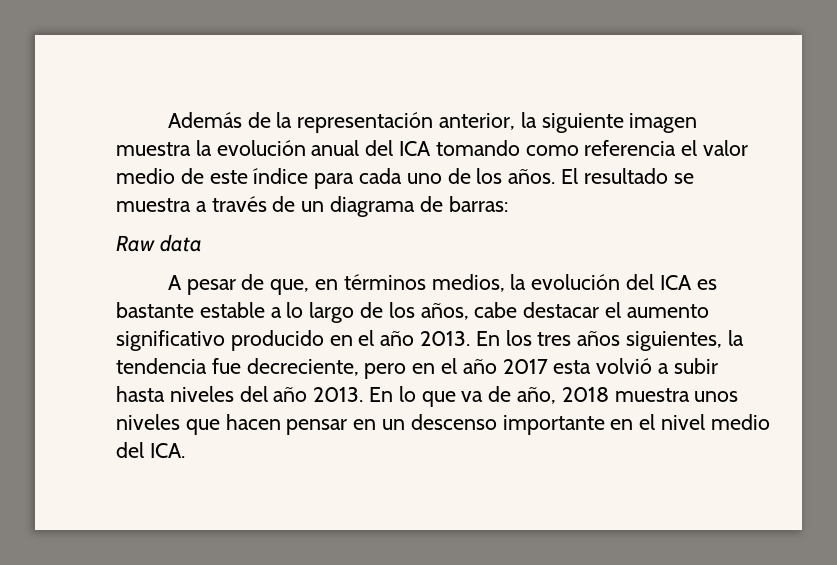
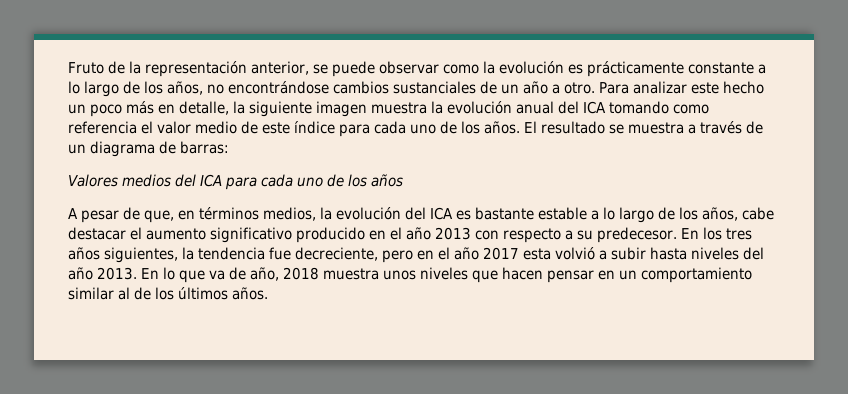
[167,112,242,128] Además -> [68,62,104,74] Fruto
(515, 121) none -> [312,61,766,77] [68,81,764,97] [68,101,229,117] se puede observar como la evolución es prácticamente constante a lo largo de los años, no encontrándose cambios sustanciales de un año a otro. Para analizar este hecho un poco más en detalle,
[116,234,202,252] Raw data -> [68,174,403,190] Valores medios del ICA para cada uno de los años
[420,331,471,346] 2013. -> [435,227,677,243] 2013 con respecto a su predecesor.
[410,414,770,435] [116,442,185,458] descenso importante en el nivel medio del ICA. -> [641,267,752,283] [68,287,268,300] comportamiento similar al de los últimos años.

